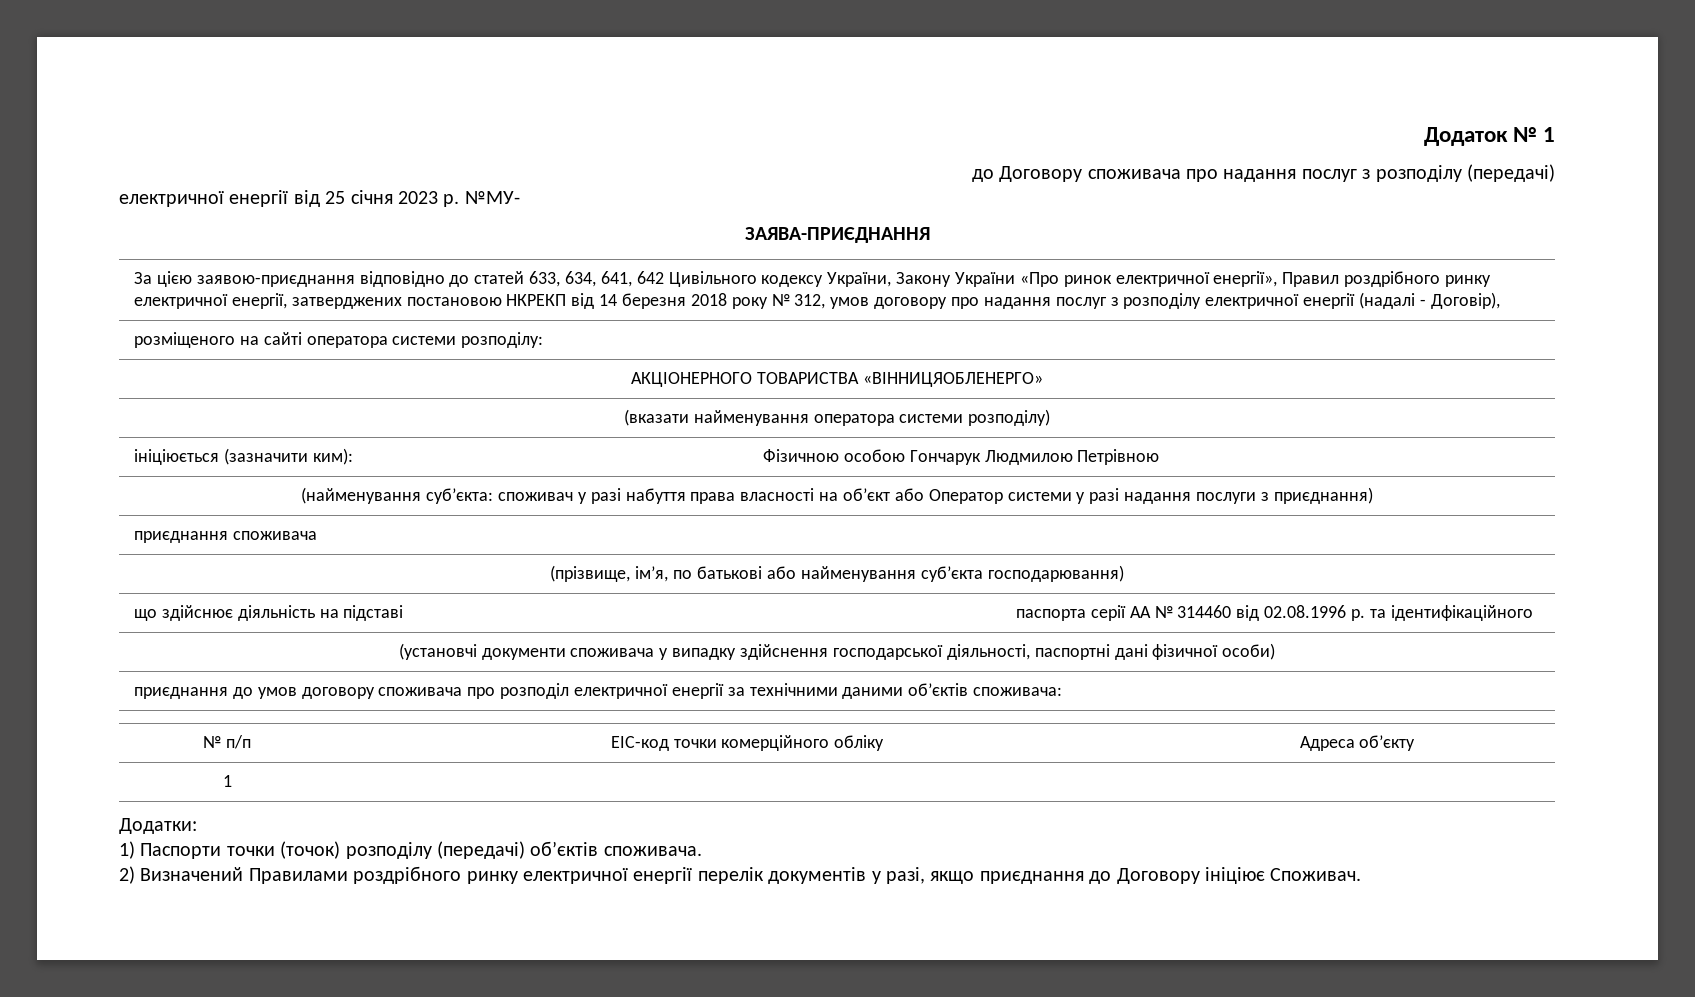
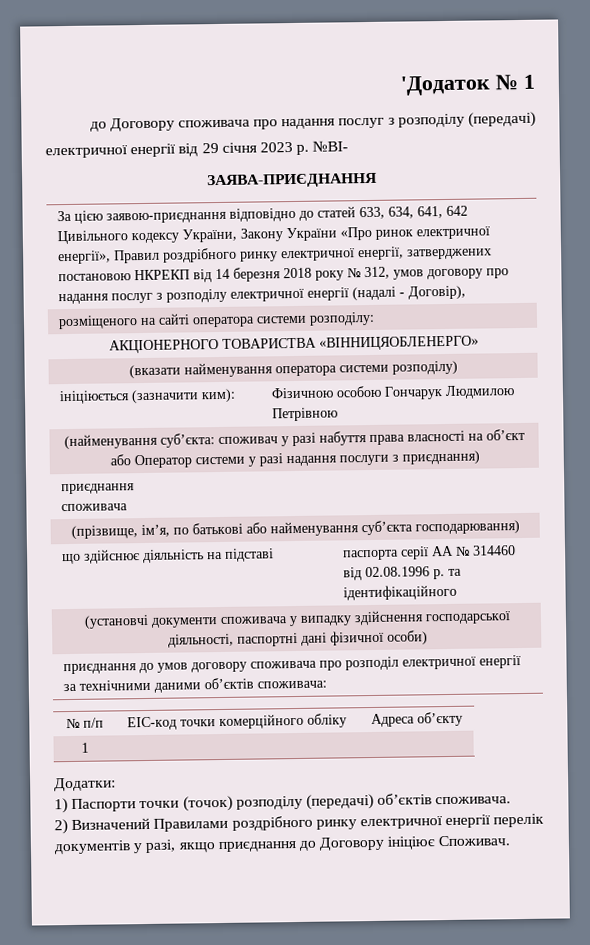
[1423,127,1508,146] Додаток -> [400,75,491,96] 'Додаток
[325,191,346,204] 25 -> [201,142,219,154] 29
[464,191,520,204] №МУ- -> [312,140,349,152] №ВІ-

